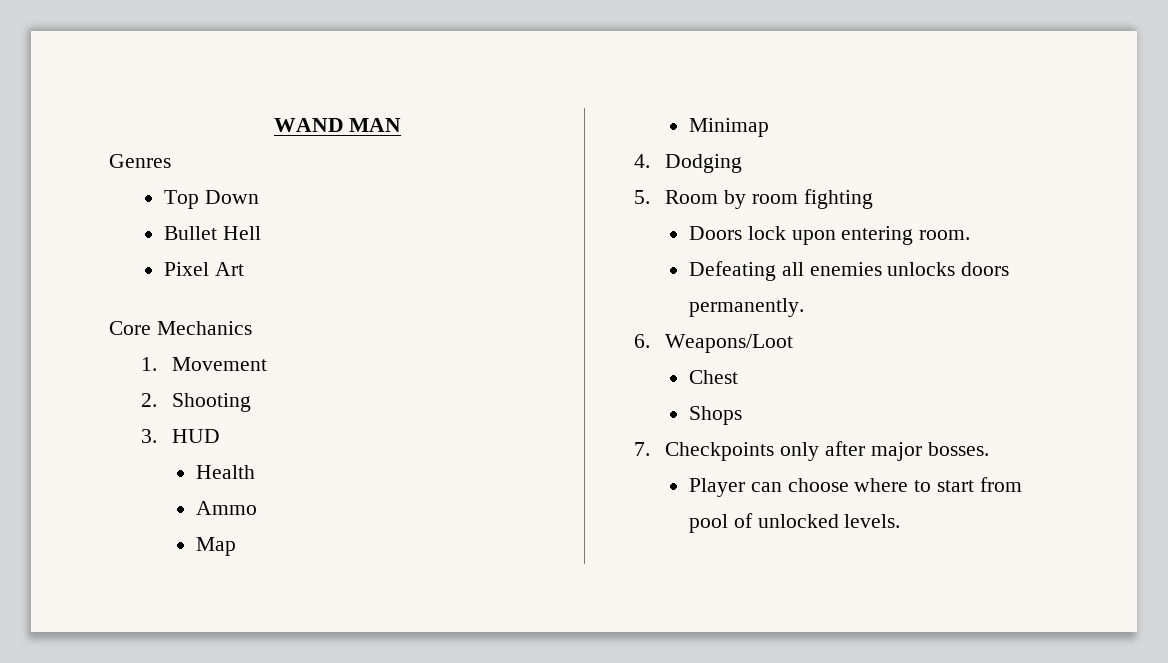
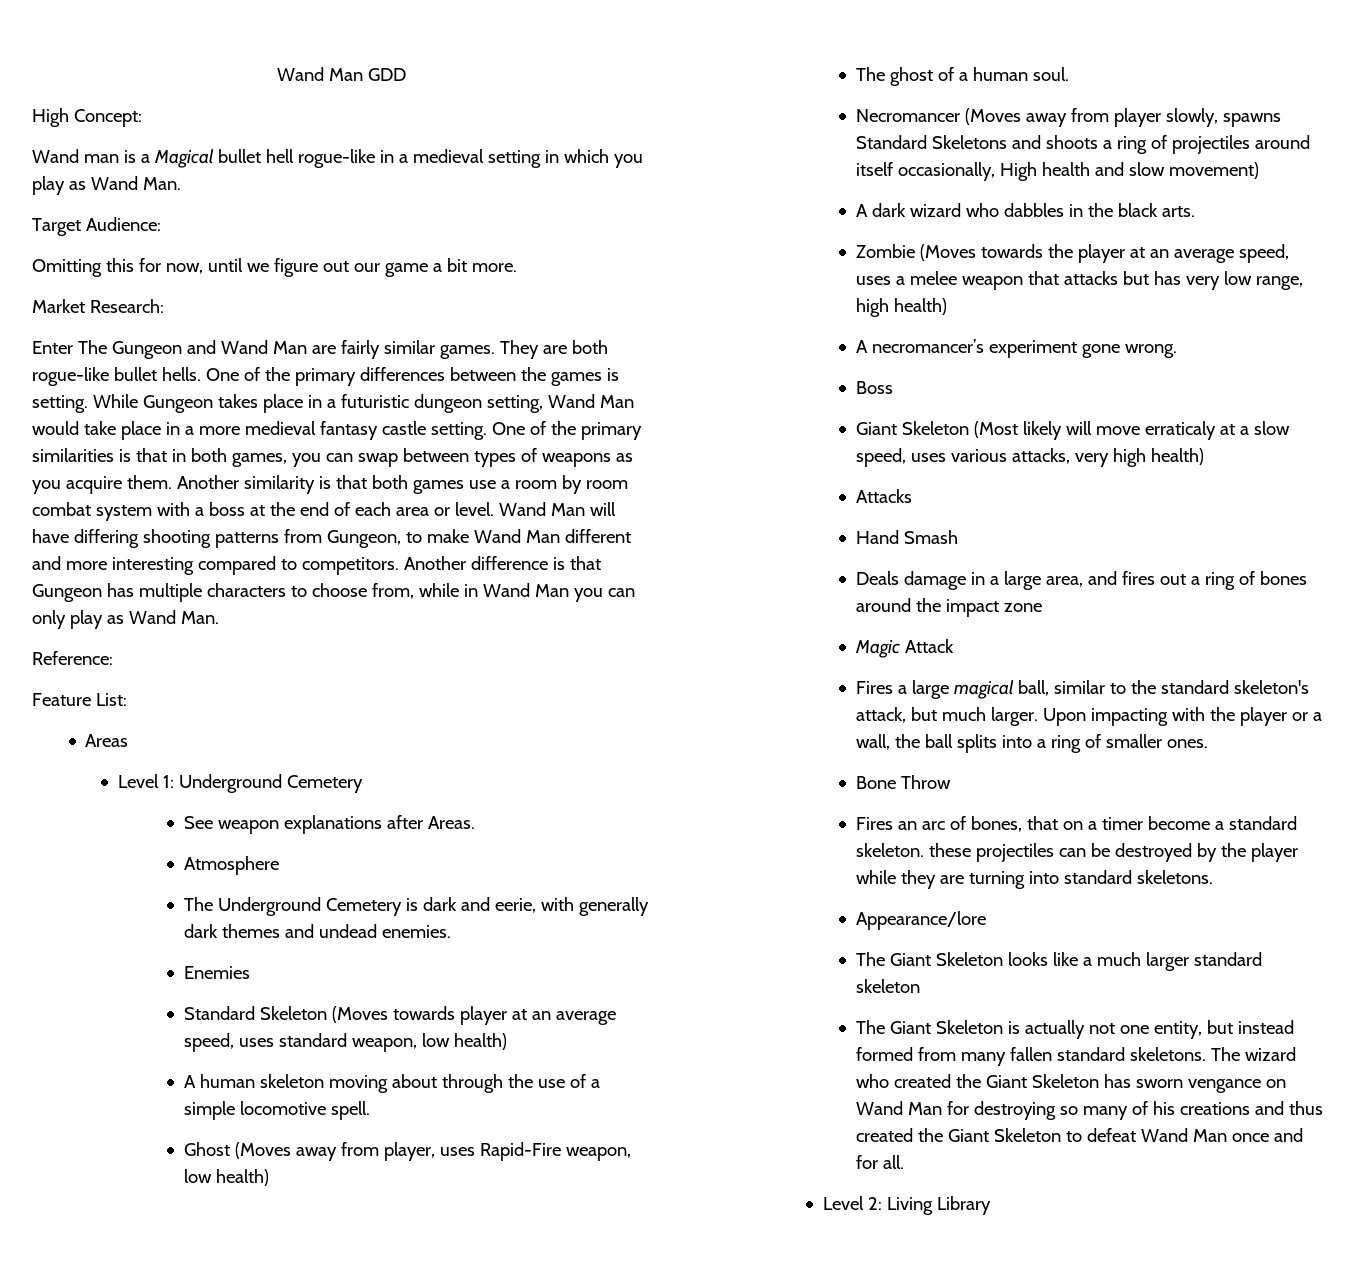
[273,118,402,132] [109,154,171,168] [164,190,260,209] [164,226,262,240] [164,262,245,276] [109,321,252,335] [140,357,268,371] [140,393,252,412] [140,429,221,443] [195,465,255,479] [195,501,257,515] [195,537,236,556] [688,118,769,137] [633,154,743,173] [633,189,873,209] [688,226,971,245] [688,261,1010,281] [688,298,804,317] [633,334,794,353] [688,370,738,384] [688,406,742,425] [633,441,989,461] [688,477,1022,497] [688,513,901,533] WAND MAN // Genres // Top Down // Bullet Hell // Pixel Art // Core Mechanics // 1. Movement // 2. Shooting // 3. HUD // Health // Ammo // Map // Minimap // 4. Dodging // 5. Room by room fighting // Doors lock upon entering room. // Defeating all enemies unlocks doors permanently. // 6. Weapons/Loot // Chest // Shops // 7. Checkpoints only after major bosses. // Player can choose where to start from pool of unlocked levels. -> [277,67,406,81] [32,108,142,127] [32,149,643,168] [32,176,181,195] [32,217,161,236] [32,258,517,277] [32,299,164,313] [32,340,608,359] [32,367,619,386] [32,394,634,413] [32,421,642,440] [32,448,633,467] [32,475,628,494] [32,502,616,521] [32,529,631,548] [32,556,601,575] [32,583,635,602] [32,610,219,629] [32,651,113,665] [32,693,127,706] [85,734,129,747] [117,774,363,793] [183,815,475,834] [183,856,279,875] [183,897,649,916] [183,924,451,938] [183,966,250,979] [183,1006,616,1025] [183,1033,507,1052] [183,1074,600,1093] [183,1101,370,1120] [183,1142,631,1161] [183,1169,269,1186] [855,67,1069,86] [855,108,1281,127] [855,135,1310,154] [855,162,1259,181] [855,203,1195,217] [855,244,1289,263] [855,271,1303,290] [855,298,947,317] [855,339,1177,358] [855,381,893,394] [855,421,1290,440] [855,448,1204,467] [855,489,912,503] [855,530,958,544] [855,571,1307,590] [855,598,1042,617] [854,639,954,658] [855,680,1309,699] [855,707,1322,726] [855,734,1208,753] [855,775,951,789] [855,816,1297,832] [855,843,1298,862] [855,870,1213,889] [855,911,986,930] [855,952,1262,971] [855,979,920,993] [855,1020,1294,1039] [855,1047,1296,1066] [855,1074,1286,1093] [855,1101,1323,1120] [855,1128,1303,1142] [855,1155,904,1169] [822,1196,991,1215] Wand Man GDD // High Concept: // Wand man is a Magical bullet hell rogue-like in a medieval setting in which you play as Wand Man. // Target Audience: // Omitting this for now, until we figure out our game a bit more. // Market Research: // Enter The Gungeon and Wand Man are fairly similar games. They are both rogue-like bullet hells. One of the primary differences between the games is setting. While Gungeon takes place in a futuristic dungeon setting, Wand Man would take place in a more medieval fantasy castle setting. One of the primary similarities is that in both games, you can swap between types of weapons as you acquire them. Another similarity is that both games use a room by room combat system with a boss at the end of each area or level. Wand Man will have differing shooting patterns from Gungeon, to make Wand Man different and more interesting compared to competitors. Another difference is that Gungeon has multiple characters to choose from, while in Wand Man you can only play as Wand Man. // Reference: // Feature List: // Areas // Level 1: Underground Cemetery // See weapon explanations after Areas. // Atmosphere // The Underground Cemetery is dark and eerie, with generally dark themes and undead enemies. // Enemies // Standard Skeleton (Moves towards player at an average speed, uses standard weapon, low health) // A human skeleton moving about through the use of a simple locomotive spell. // Ghost (Moves away from player, uses Rapid-Fire weapon, low health) // The ghost of a human soul. // Necromancer (Moves away from player slowly, spawns Standard Skeletons and shoots a ring of projectiles around itself occasionally, High health and slow movement) // A dark wizard who dabbles in the black arts. // Zombie (Moves towards the player at an average speed, uses a melee weapon that attacks but has very low range, high health) // A necromancer’s experiment gone wrong. // Boss // Giant Skeleton (Most likely will move erraticaly at a slow speed, uses various attacks, very high health) // Attacks // Hand Smash // Deals damage in a large area, and fires out a ring of bones around the impact zone // Magic Attack // Fires a large magical ball, similar to the standard skeleton's attack, but much larger. Upon impacting with the player or a wall, the ball splits into a ring of smaller ones. // Bone Throw // Fires an arc of bones, that on a timer become a standard skeleton. these projectiles can be destroyed by the player while they are turning into standard skeletons. // Appearance/lore // The Giant Skeleton looks like a much larger standard skeleton // The Giant Skeleton is actually not one entity, but instead formed from many fallen standard skeletons. The wizard who created the Giant Skeleton has sworn vengance on Wand Man for destroying so many of his creations and thus created the Giant Skeleton to defeat Wand Man once and for all. // Level 2: Living Library

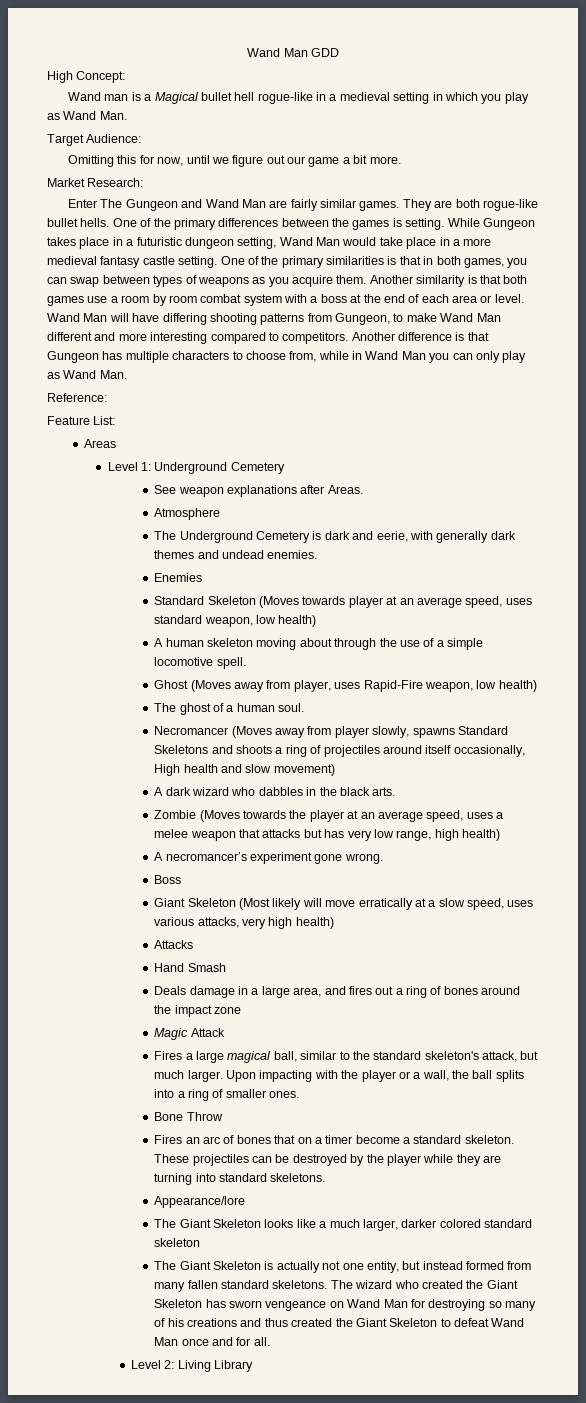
[1144,421,1216,440] erraticaly -> [358,898,413,910] erratically
[970,816,1022,832] bones, -> [236,1135,271,1144] bones
[928,843,971,857] these -> [154,1154,190,1163] These
[1145,952,1189,971] larger -> [362,1219,481,1231] larger, darker colored
[1187,1079,1261,1093] vengance -> [265,1301,327,1311] vengeance

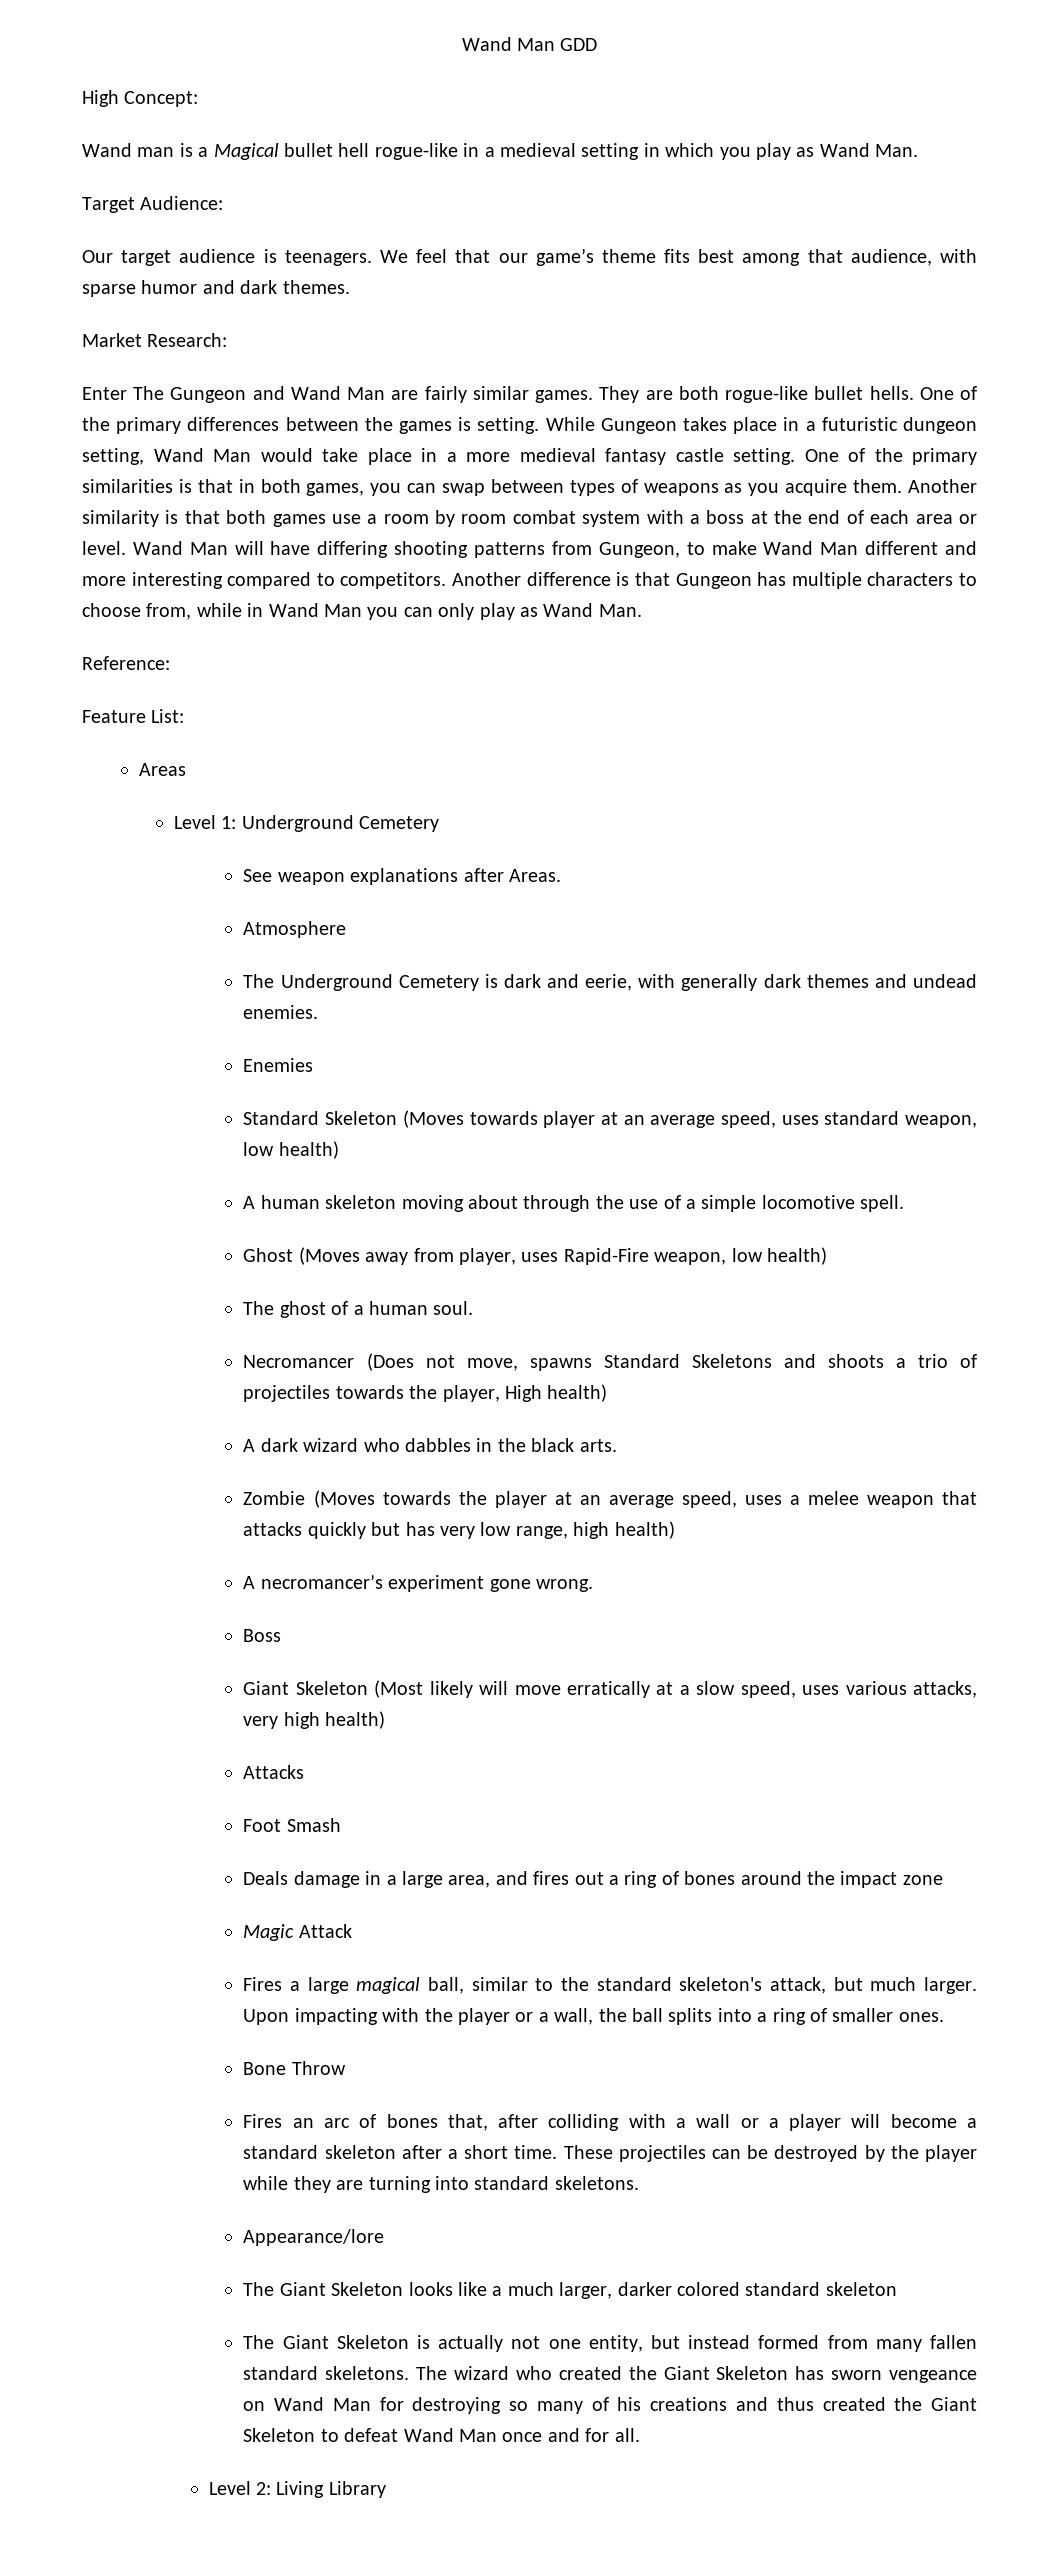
[68,155,401,167] Omitting this for now, until we figure out our game a bit more. -> [82,248,977,266] [82,280,350,297] Our target audience is teenagers. We feel that our game’s theme fits best among that audience, with sparse humor and dark themes.
[231,726,410,738] (Moves away from player slowly, -> [366,1353,518,1371] (Does not move,
[285,745,307,757] ring -> [917,1354,948,1368] trio
[382,745,525,757] [154,764,335,776] around itself occasionally, High health and slow movement) -> [335,1384,608,1402] towards the player, High health)
(301, 833) none -> [307,1522,366,1539] quickly
[154,963,185,972] Hand -> [243,1819,282,1832] Foot
[274,1135,514,1144] that on a timer become a standard skeleton. -> [447,2114,978,2131] [243,2145,558,2159] that, after colliding with a wall or a player will become a standard skeleton after a short time.

